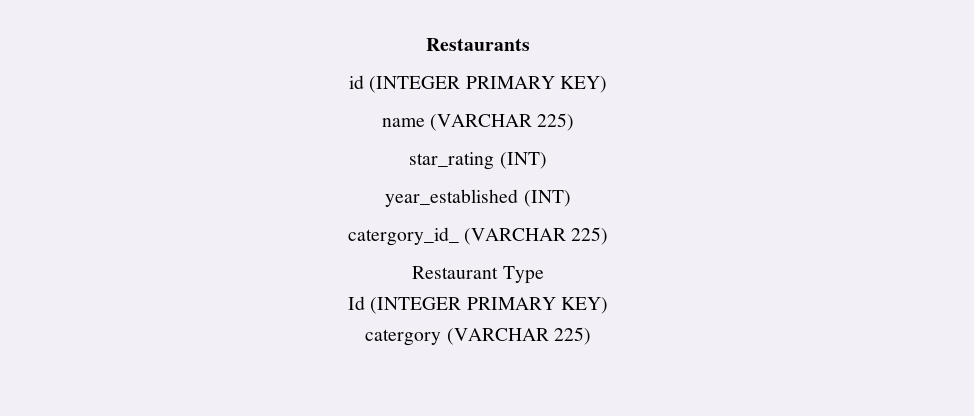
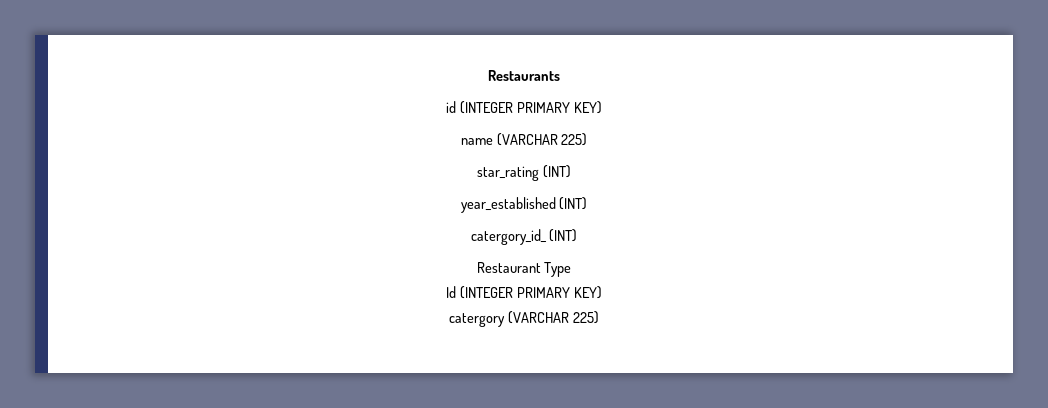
[464,227,609,245] (VARCHAR 225) -> [549,229,578,242] (INT)

